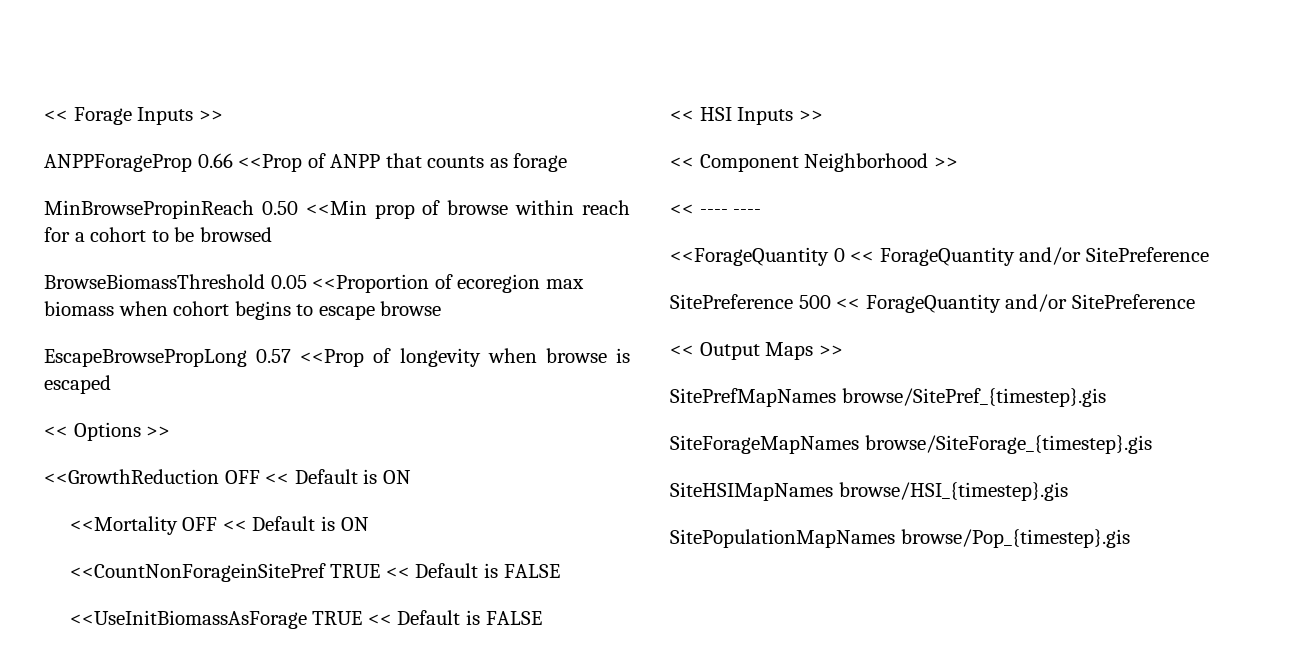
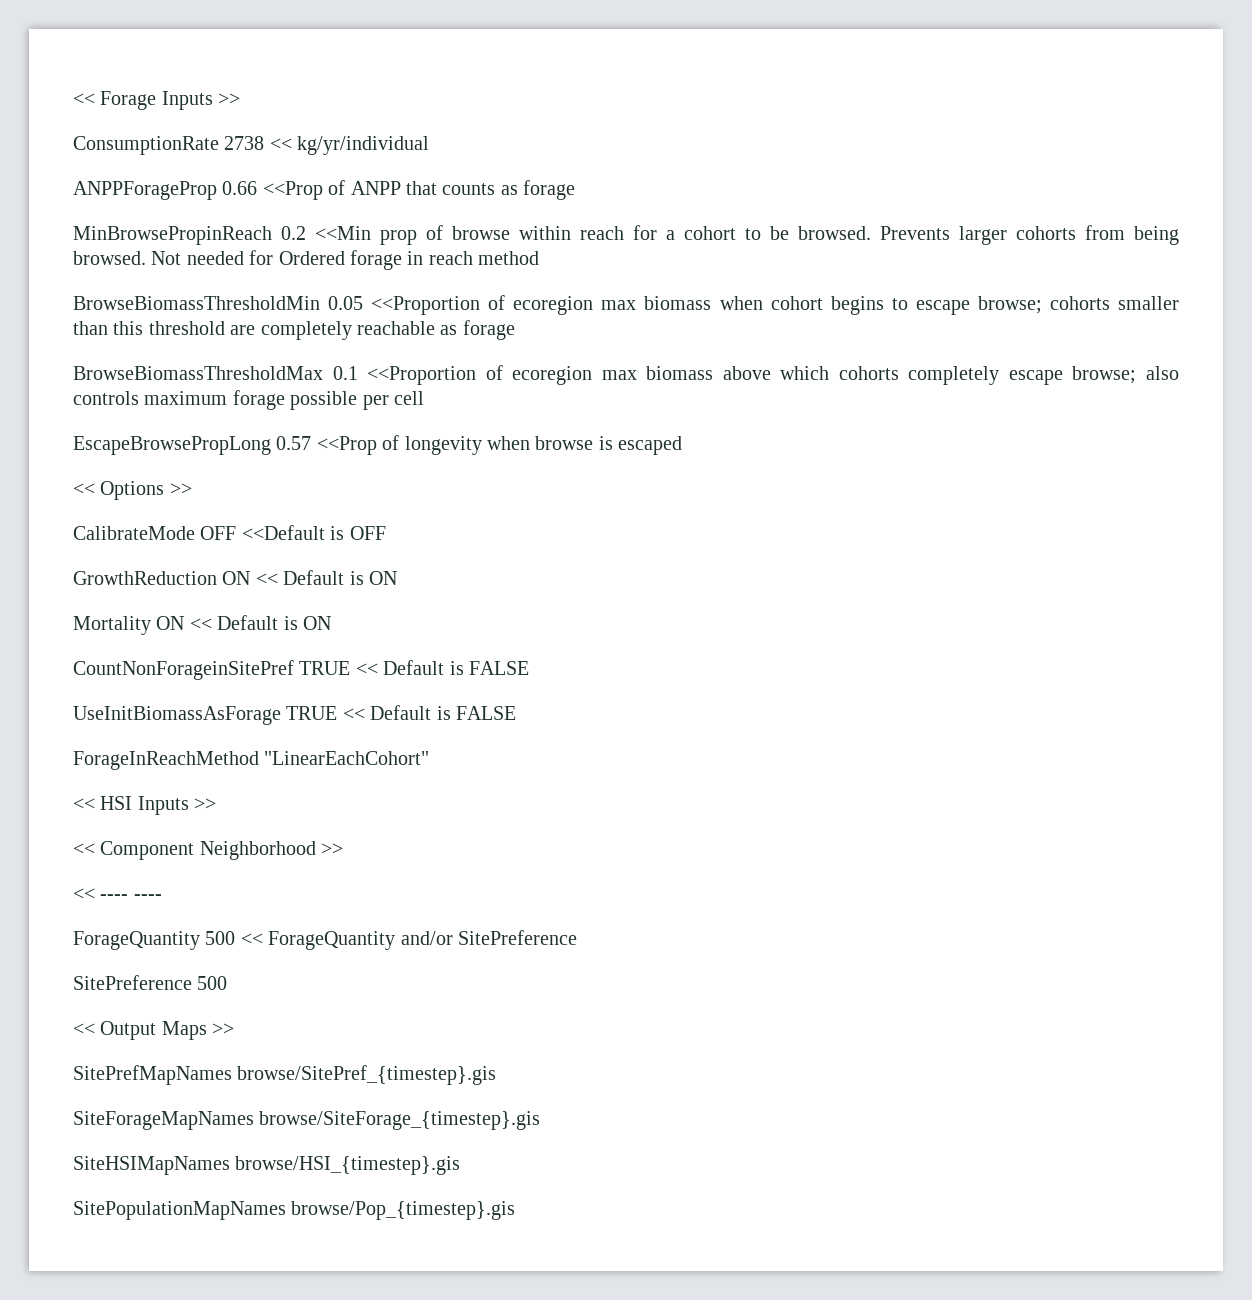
(223, 115) none -> [73,136,430,155] // ConsumptionRate 2738 << kg/yr/individual
[261,201,298,215] 0.50 -> [281,226,306,240] 0.2
[199,227,272,242] [44,274,265,289] browsed // BrowseBiomassThreshold -> [798,225,1179,245] [73,250,540,270] [73,296,320,310] browsed. Prevents larger cohorts from being browsed. Not needed for Ordered forage in reach method // BrowseBiomassThresholdMin
[380,301,442,316] browse -> [977,296,1179,314] [73,320,515,340] [73,365,1179,385] [73,390,424,410] browse; cohorts smaller than this threshold are completely reachable as forage // BrowseBiomassThresholdMax 0.1 <<Proportion of ecoregion max biomass above which cohorts completely escape browse; also controls maximum forage possible per cell
[44,469,411,484] [69,516,369,535] [69,563,560,582] [69,610,542,629] <<GrowthReduction OFF << Default is ON // <<Mortality OFF << Default is ON // <<CountNonForageinSitePref TRUE << Default is FALSE // <<UseInitBiomassAsForage TRUE << Default is FALSE -> [73,525,386,540] [73,570,397,585] [73,615,331,635] [73,660,529,680] [73,705,516,725] [73,751,430,770] CalibrateMode OFF <<Default is OFF // GrowthReduction ON << Default is ON // Mortality ON << Default is ON // CountNonForageinSitePref TRUE << Default is FALSE // UseInitBiomassAsForage TRUE << Default is FALSE // ForageInReachMethod "LinearEachCohort"
[670,247,845,266] <<ForageQuantity 0 -> [73,931,236,950] ForageQuantity 500
[836,294,1195,313] << ForageQuantity and/or SitePreference -> (228, 983) none

